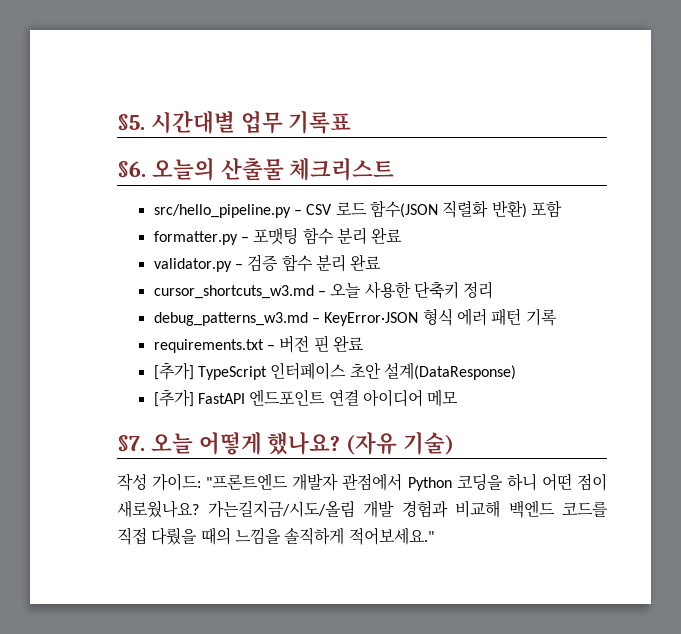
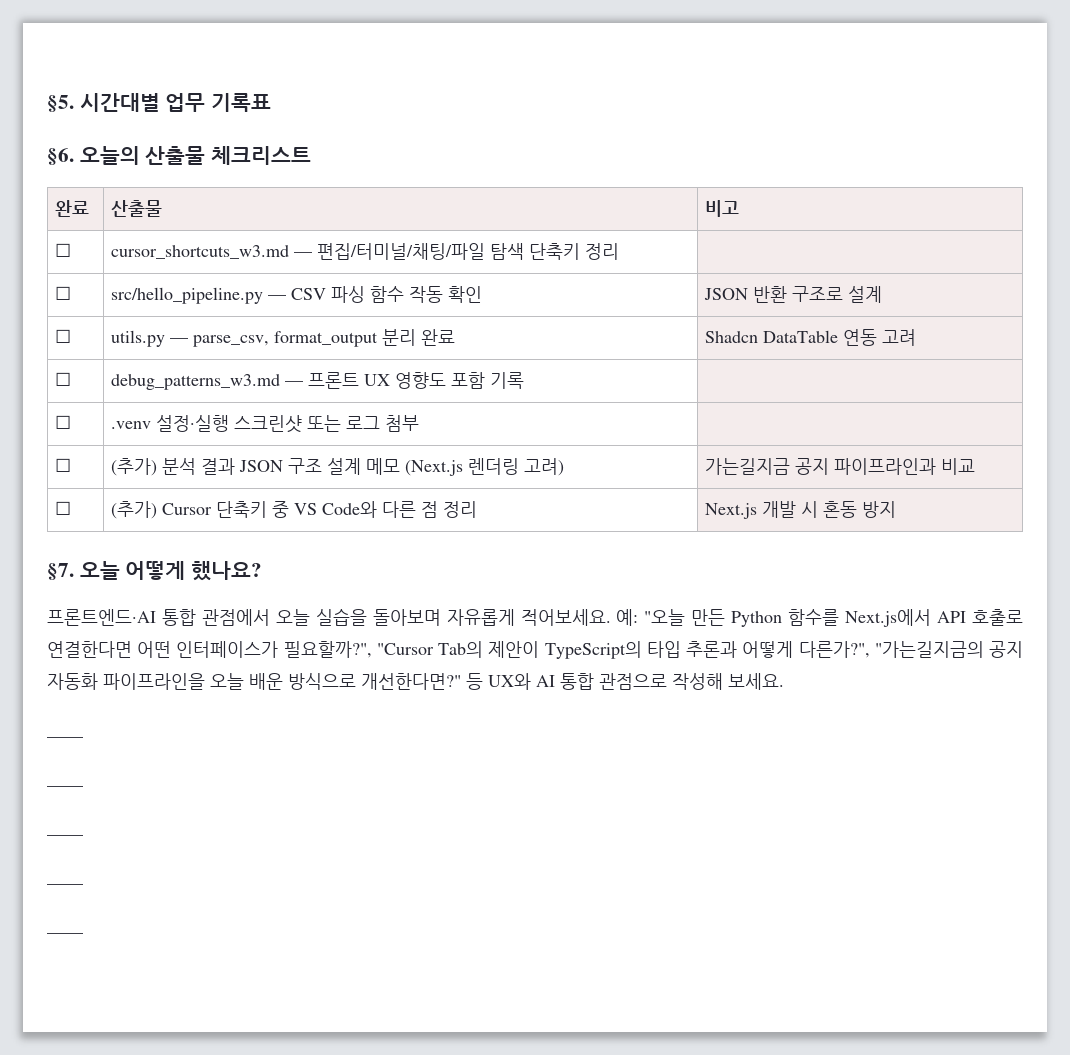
[153,200,563,218] [153,227,403,245] [153,254,382,272] [153,281,494,299] [153,308,557,326] [153,335,365,353] [153,362,517,380] [153,389,459,407] [117,431,455,455] [117,473,607,491] [117,500,608,518] [117,527,434,545] // src/hello_pipeline.py – CSV 로드 함수(JSON 직렬화 반환) 포함 // formatter.py – 포맷팅 함수 분리 완료 // validator.py – 검증 함수 분리 완료 // cursor_shortcuts_w3.md – 오늘 사용한 단축키 정리 // debug_patterns_w3.md – KeyError·JSON 형식 에러 패턴 기록 // requirements.txt – 버전 핀 완료 // [추가] TypeScript 인터페이스 초안 설계(DataResponse) // [추가] FastAPI 엔드포인트 연결 아이디어 메모 // §7. 오늘 어떻게 했나요? (자유 기술) // 작성 가이드: "프론트엔드 개발자 관점에서 Python 코딩을 하니 어떤 점이 새로웠나요? 가는길지금/시도/올림 개발 경험과 비교해 백엔드 코드를 직접 다뤘을 때의 느낌을 솔직하게 적어보세요." -> [54,200,89,217] [110,200,162,217] [704,200,739,217] [54,243,71,257] [110,243,619,260] [54,286,71,300] [110,286,482,304] [703,286,882,303] [54,329,71,343] [110,329,455,347] [704,329,916,346] [54,372,71,386] [110,372,524,390] [54,415,71,429] [110,415,419,433] [54,458,71,472] [110,458,564,476] [704,458,975,475] [54,501,71,515] [110,501,477,519] [704,501,896,519] [47,561,263,581] [47,608,1023,627] [47,641,1024,659] [47,673,784,690] [47,736,83,738] [47,785,83,787] [47,834,83,836] [47,883,83,885] [47,932,83,934] // 완료 | 산출물 | 비고 // ☐ | cursor_shortcuts_w3.md — 편집/터미널/채팅/파일 탐색 단축키 정리 | // ☐ | src/hello_pipeline.py — CSV 파싱 함수 작동 확인 | JSON 반환 구조로 설계 // ☐ | utils.py — parse_csv, format_output 분리 완료 | Shadcn DataTable 연동 고려 // ☐ | debug_patterns_w3.md — 프론트 UX 영향도 포함 기록 | // ☐ | .venv 설정·실행 스크린샷 또는 로그 첨부 | // ☐ | (추가) 분석 결과 JSON 구조 설계 메모 (Next.js 렌더링 고려) | 가는길지금 공지 파이프라인과 비교 // ☐ | (추가) Cursor 단축키 중 VS Code와 다른 점 정리 | Next.js 개발 시 혼동 방지 // §7. 오늘 어떻게 했나요? // 프론트엔드·AI 통합 관점에서 오늘 실습을 돌아보며 자유롭게 적어보세요. 예: "오늘 만든 Python 함수를 Next.js에서 API 호출로 연결한다면 어떤 인터페이스가 필요할까?", "Cursor Tab의 제안이 TypeScript의 타입 추론과 어떻게 다른가?", "가는길지금의 공지 자동화 파이프라인을 오늘 배운 방식으로 개선한다면?" 등 UX와 AI 통합 관점으로 작성해 보세요. // ____ // ____ // ____ // ____ // ____

